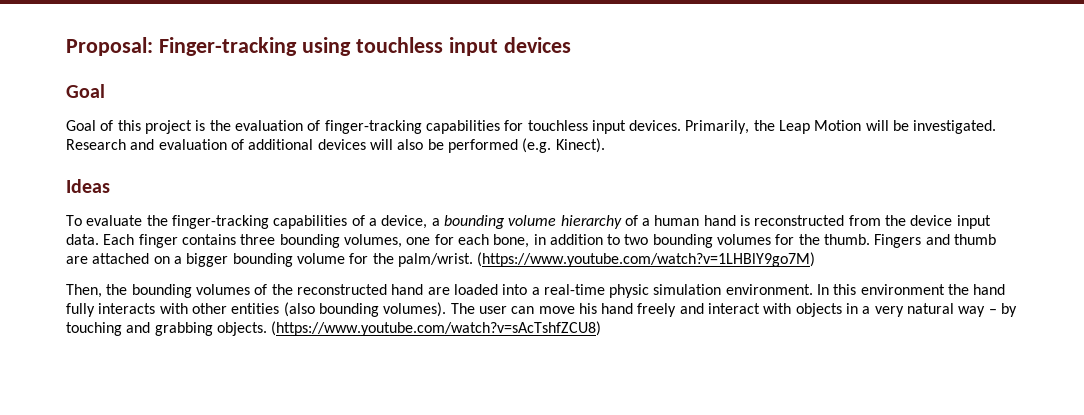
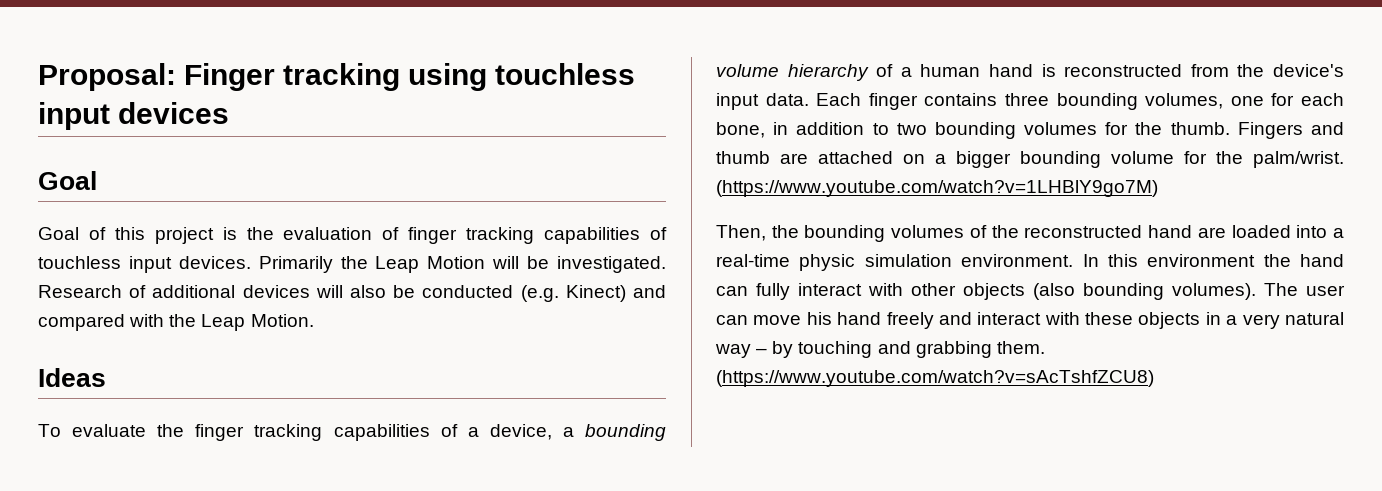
[158,37,297,56] Finger-tracking -> [184,63,401,91] Finger tracking
[324,120,524,134] finger-tracking capabilities for -> [408,227,667,244] finger tracking capabilities of
[685,120,750,134] Primarily, -> [258,256,333,273] Primarily
[130,139,227,150] and evaluation -> (122, 291) none
[447,138,605,153] performed (e.g. Kinect). -> [422,285,666,302] [38,314,314,331] conducted (e.g. Kinect) and compared with the Leap Motion.
[171,215,269,229] finger-tracking -> [195,424,323,441] finger tracking
[910,215,953,226] device -> [1273,64,1344,77] device's
[66,303,156,317] fully interacts -> [716,283,862,300] can fully interact
[231,303,280,314] entities -> [963,283,1025,300] objects
(792, 308) none -> [1085,312,1134,325] these
[216,322,267,336] objects. -> [996,341,1045,354] them.

